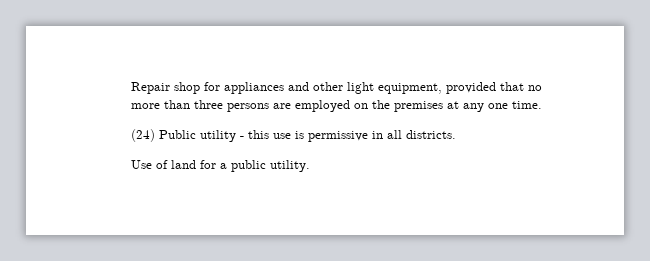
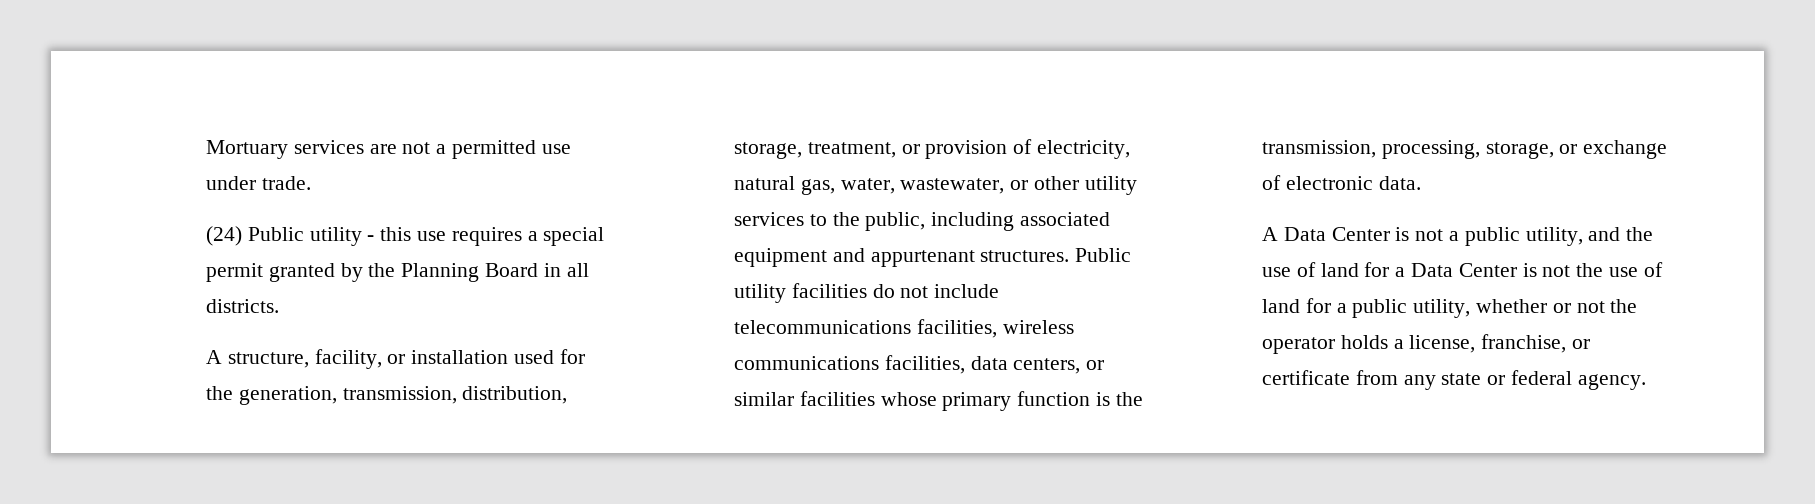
[130,82,542,94] [130,100,542,112] Repair shop for appliances and other light equipment, provided that no more than three persons are employed on the premises at any one time. -> [205,140,571,159] [205,176,311,190] Mortuary services are not a permitted use under trade.
[294,130,456,142] [130,160,152,169] is permissive in all districts. // Use -> [451,227,605,246] [205,263,589,282] [205,299,279,313] [205,349,585,369] [205,386,568,405] [733,139,1130,159] [733,176,1137,195] [733,212,1110,231] [733,248,1132,267] [733,283,1000,303] [733,319,1074,338] [733,355,1105,374] [733,391,1143,411] [1261,140,1668,159] [1261,175,1421,190] [1261,227,1654,246] [1261,262,1638,277] requires a special permit granted by the Planning Board in all districts. // A structure, facility, or installation used for the generation, transmission, distribution, storage, treatment, or provision of electricity, natural gas, water, wastewater, or other utility services to the public, including associated equipment and appurtenant structures. Public utility facilities do not include telecommunications facilities, wireless communications facilities, data centers, or similar facilities whose primary function is the transmission, processing, storage, or exchange of electronic data. // A Data Center is not a public utility, and the use of land for a Data Center is not the use
[269,160,310,172] utility. -> [1413,299,1638,318] [1261,334,1590,354] [1261,370,1646,390] utility, whether or not the operator holds a license, franchise, or certificate from any state or federal agency.

